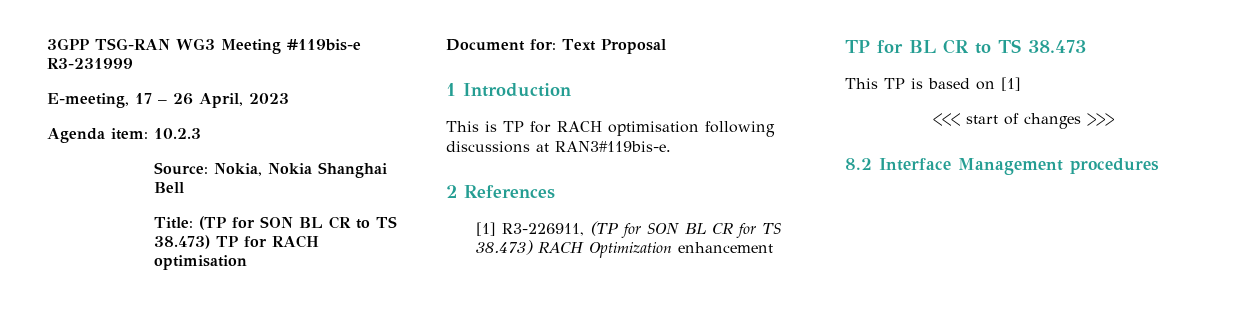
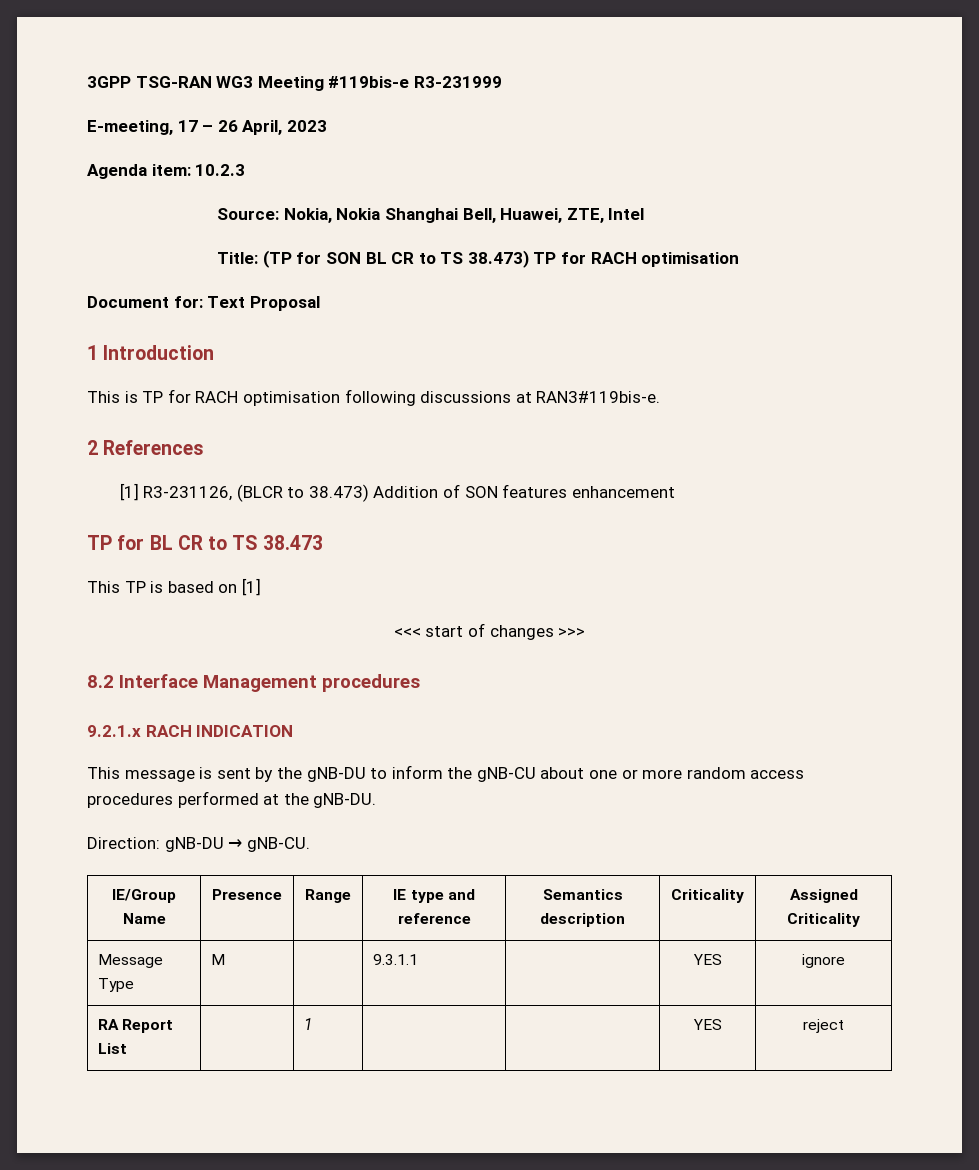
[153,182,184,193] Bell -> [462,208,645,223] Bell, Huawei, ZTE, Intel
[501,221,781,238] [475,240,672,258] R3-226911, (TP for SON BL CR for TS 38.473) RACH Optimization -> [143,484,568,502] R3-231126, (BLCR to 38.473) Addition of SON features
(1159, 166) none -> [87,725,294,737] [87,765,805,782] [87,791,377,808] [87,837,310,852] [112,889,176,903] [122,913,166,924] [212,889,282,900] [305,889,351,903] [393,889,475,903] [397,913,471,924] [542,889,623,900] [540,913,625,927] [671,889,744,903] [789,889,858,903] [787,913,860,927] [97,954,163,968] [97,978,134,992] [210,954,225,965] [372,954,418,965] [692,954,722,965] [802,954,845,968] [97,1019,174,1033] [97,1043,127,1054] [303,1018,312,1030] [692,1019,722,1030] [803,1019,844,1033] // 9.2.1.x RACH INDICATION // This message is sent by the gNB-DU to inform the gNB-CU about one or more random access procedures performed at the gNB-DU. // Direction: gNB-DU → gNB-CU. // IE/Group Name | Presence | Range | IE type and reference | Semantics description | Criticality | Assigned Criticality // Message Type | M | | 9.3.1.1 | | YES | ignore // RA Report List | | 1 | | | YES | reject

